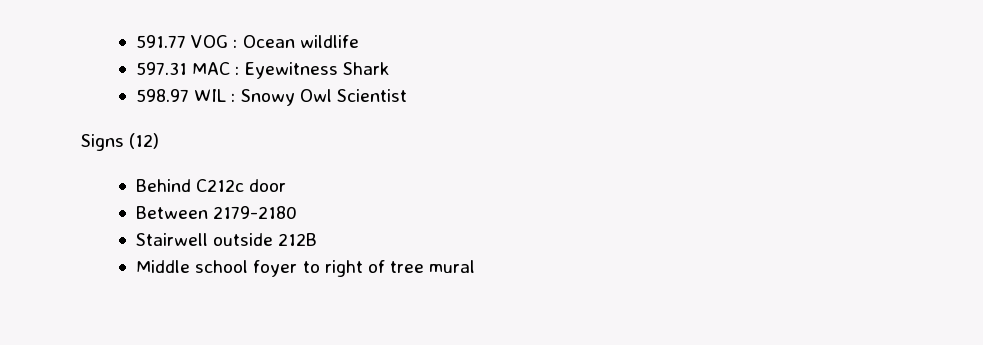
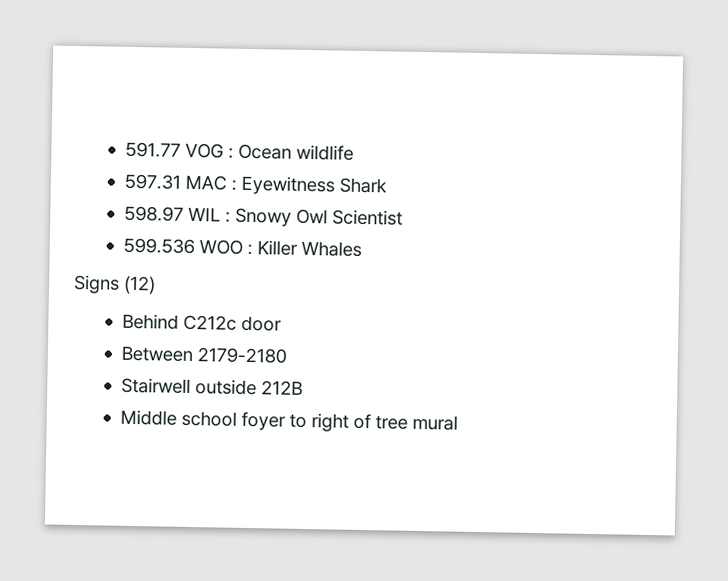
(407, 95) none -> [122,237,362,257] // 599.536 WOO : Killer Whales

